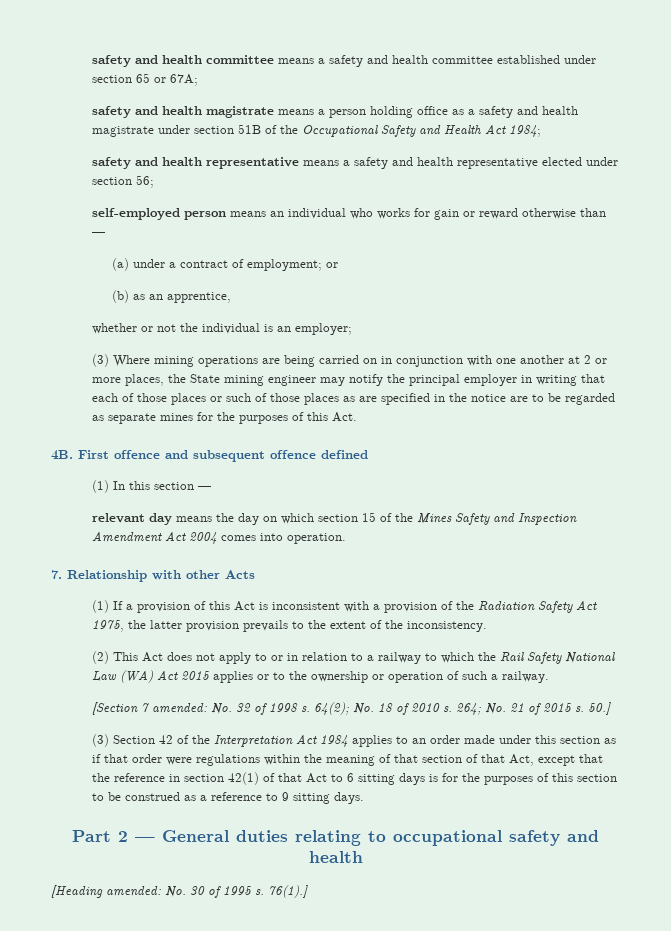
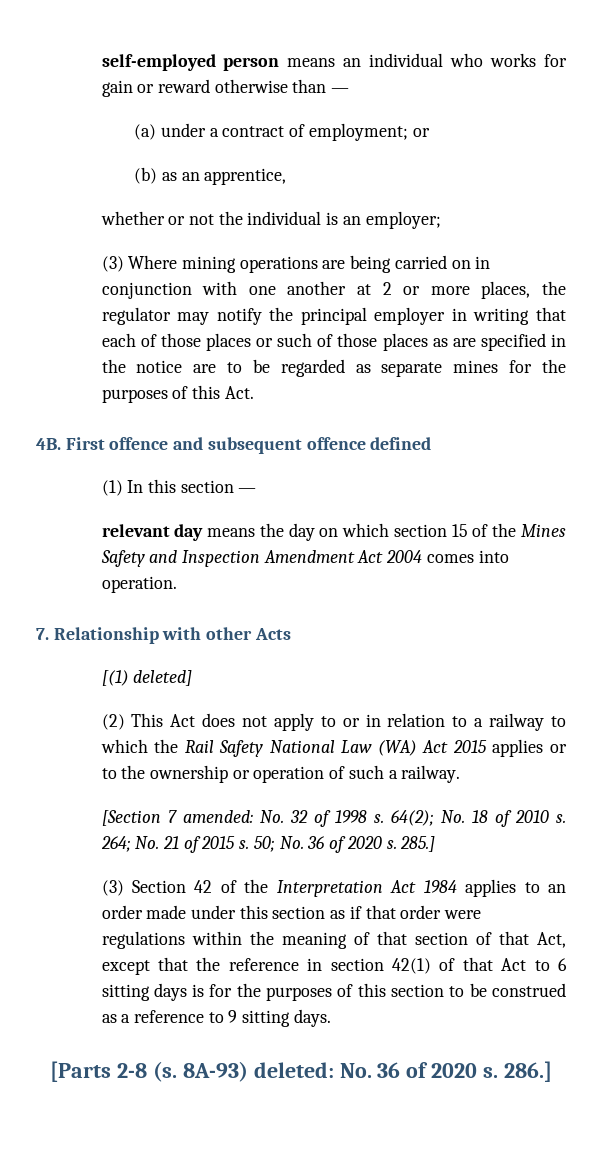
[91,55,596,67] [91,73,198,86] [91,106,578,118] [91,124,541,137] [91,157,618,169] [91,175,154,188] safety and health committee means a safety and health committee established under section 65 or 67A; // safety and health magistrate means a person holding office as a safety and health magistrate under section 51B of the Occupational Safety and Health Act 1984; // safety and health representative means a safety and health representative elected under section 56; // -> (101, 62) none
[189,374,316,386] State mining engineer -> [101,307,171,325] regulator
[91,600,597,613] [91,620,487,632] (1) If a provision of this Act is inconsistent with a provision of the Radiation Safety Act 1975, the latter provision prevails to the extent of the inconsistency. -> [101,670,193,686] [(1) deleted]
[587,702,611,715] 50.] -> [253,836,436,853] 50; No. 36 of 2020 s. 285.]
[72,830,599,846] [308,851,363,863] [51,885,308,898] Part 2 — General duties relating to occupational safety and health // [Heading amended: No. 30 of 1995 s. 76(1).] -> [49,1061,553,1082] [Parts 2-8 (s. 8A-93) deleted: No. 36 of 2020 s. 286.]

